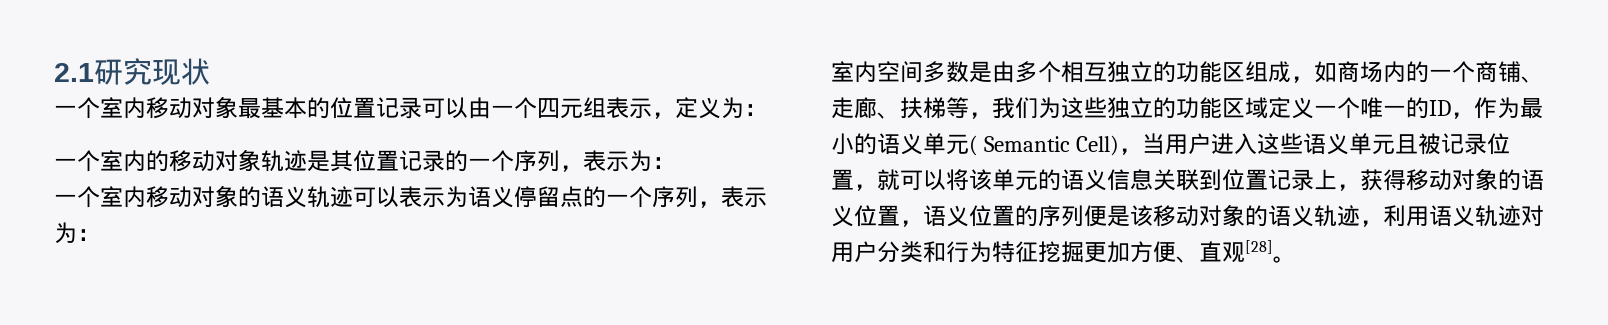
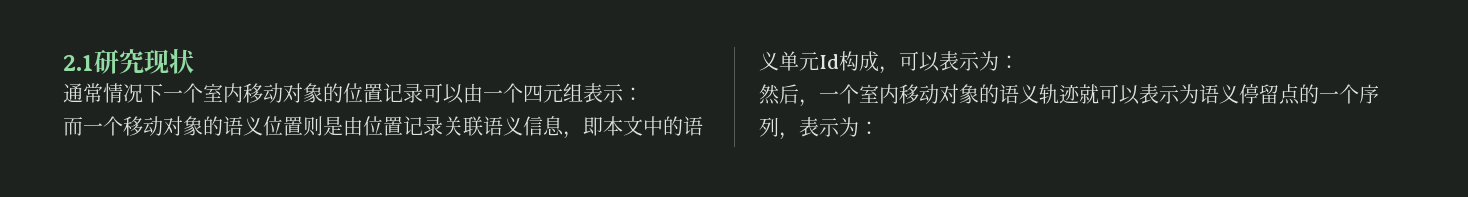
[54,96,307,119] 一个室内移动对象最基本 -> [63,83,323,103] 通常情况下一个室内移动对象
[652,97,767,119] [54,149,675,172] ，定义为： // 一个室内的移动对象轨迹是其位置记录的一个序列，表示为： // -> [623,87,643,101] [63,116,703,139] [759,51,1019,74] [759,84,819,107] ： // 而一个移动对象的语义位置则是由位置记录关联语义信息，即本文中的语义单元Id构成，可以表示为： // 然后，
(353, 196) none -> [1079,84,1099,104] 就
[831,61,1544,83] [831,97,1543,119] [831,133,1511,156] [831,168,1544,191] [831,204,1544,227] [831,240,1273,263] [1273,256,1296,263] // 室内空间多数是由多个相互独立的功能区组成，如商场内的一个商铺、走廊、扶梯等，我们为这些独立的功能区域定义一个唯一的ID，作为最小的语义单元( Semantic Cell)，当用户进入这些语义单元且被记录位置，就可以将该单元的语义信息关联到位置记录上，获得移动对象的语义位置，语义位置的序列便是该移动对象的语义轨迹，利用语义轨迹对用户分类和行为特征挖掘更加方便、直观[28]。 -> (879, 128) none

